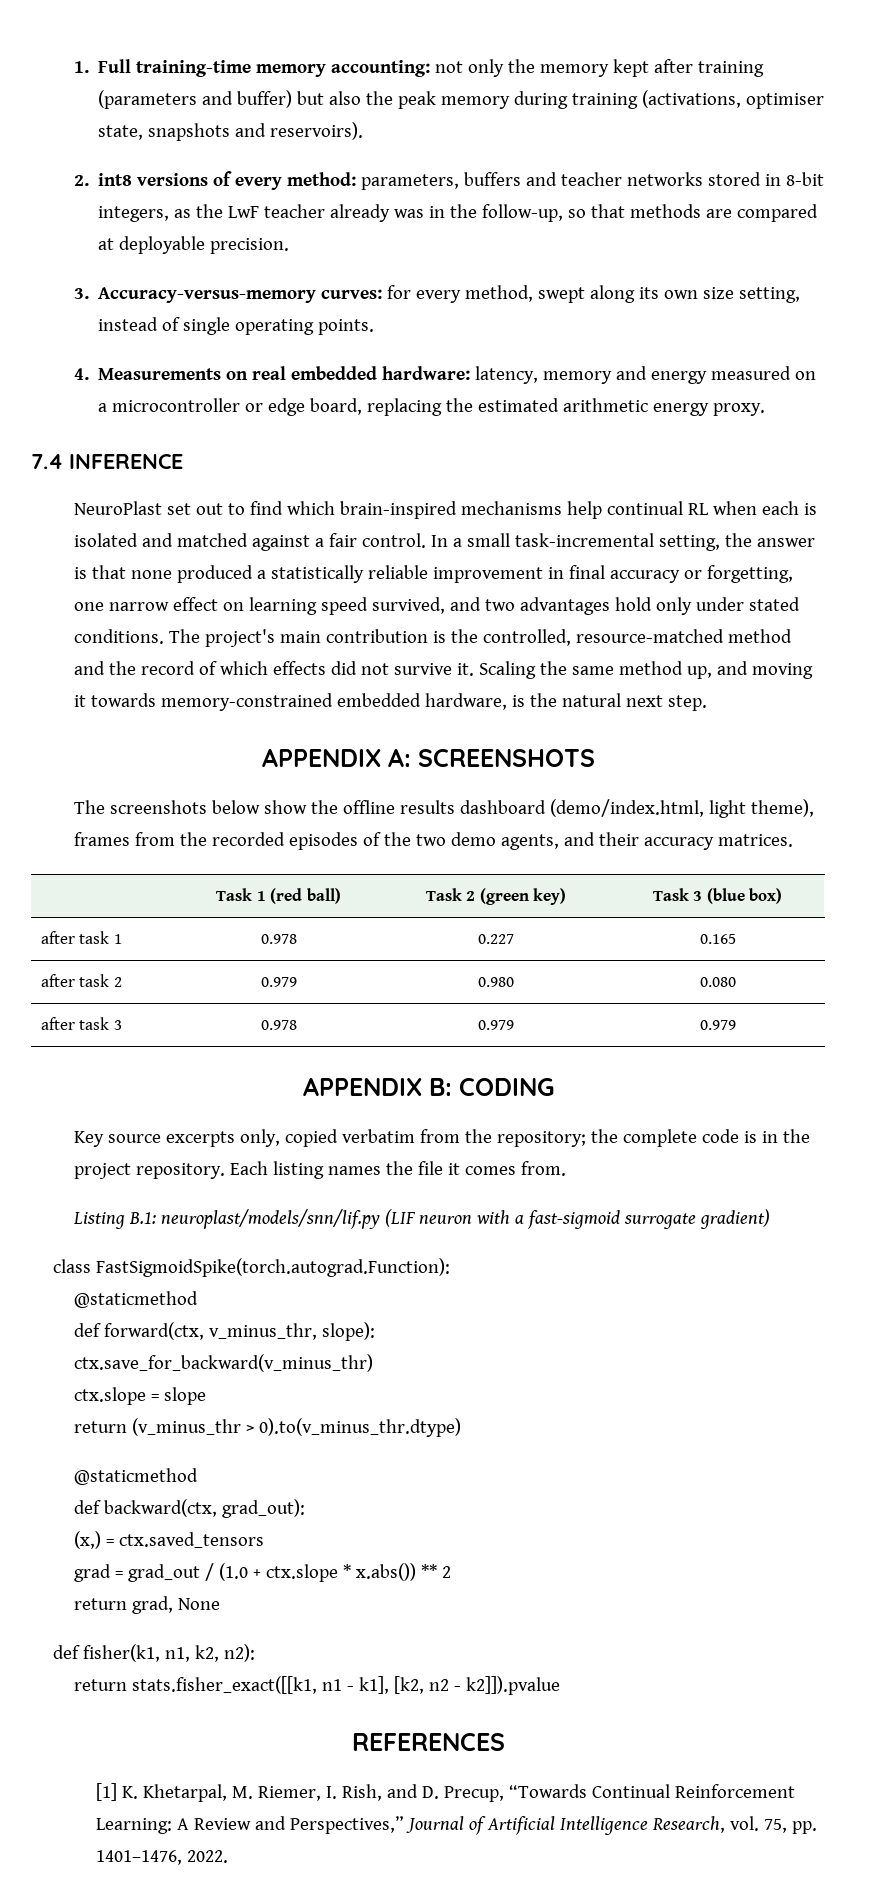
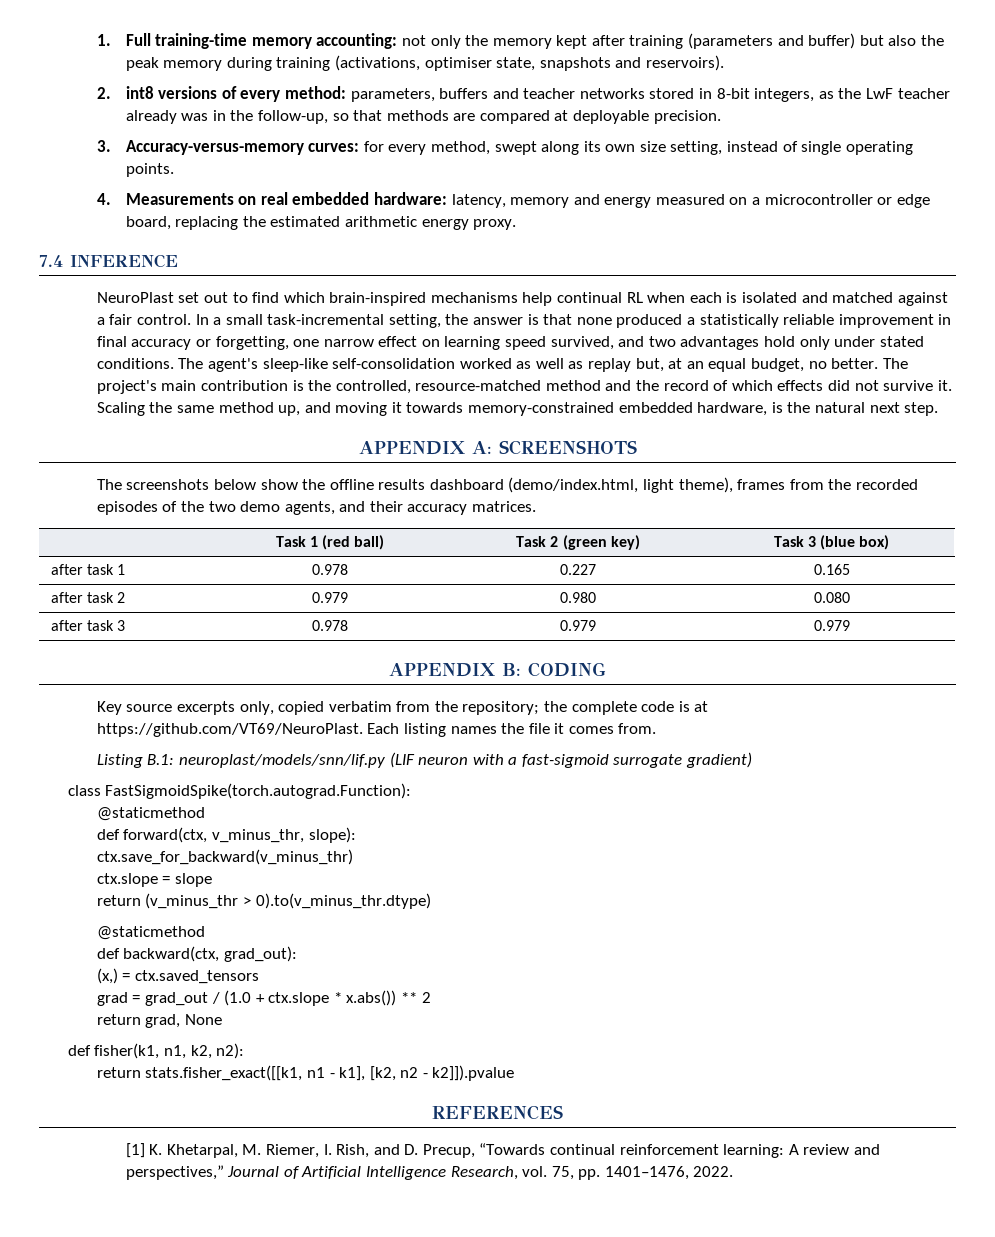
(201, 636) none -> [207,358,908,372] agent's sleep-like self-consolidation worked as well as replay but, at an equal budget, no better. The
[761,1129,810,1143] [74,1163,226,1179] in the project repository. -> [694,701,709,712] [96,723,363,737] at https://github.com/VT69/NeuroPlast.
[591,1784,795,1798] [95,1816,404,1834] Continual Reinforcement Learning: A Review and Perspectives,” -> [550,1144,881,1158] [125,1165,224,1180] continual reinforcement learning: A review and perspectives,”

